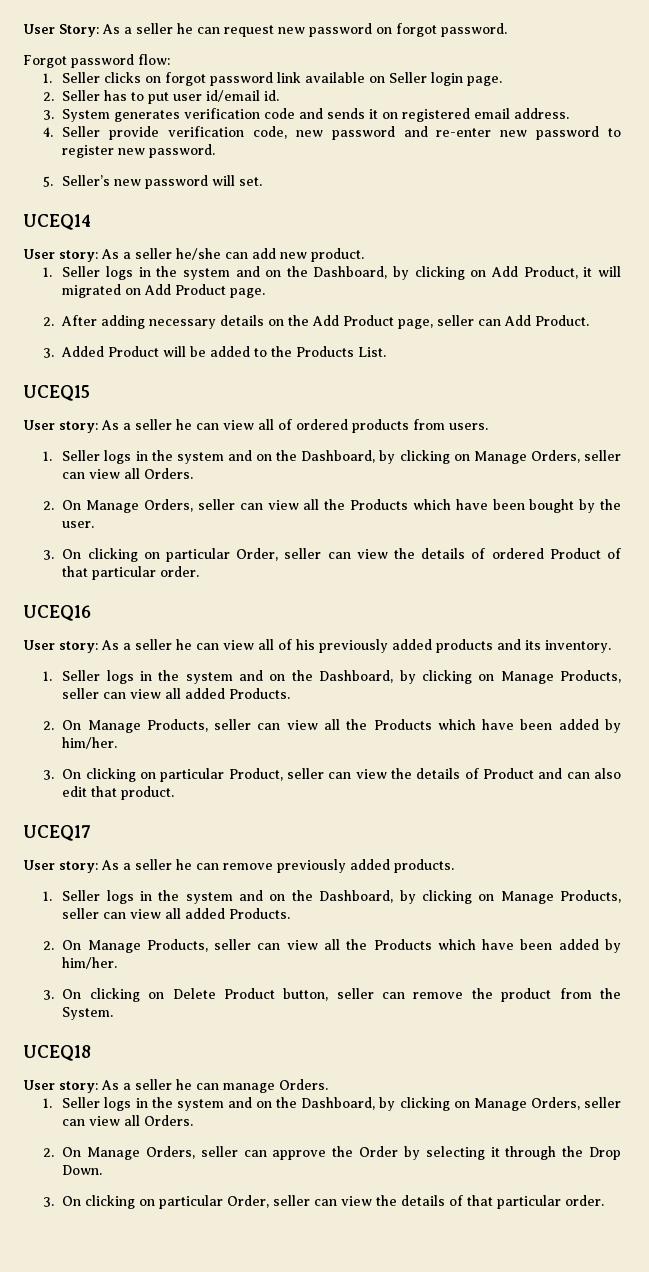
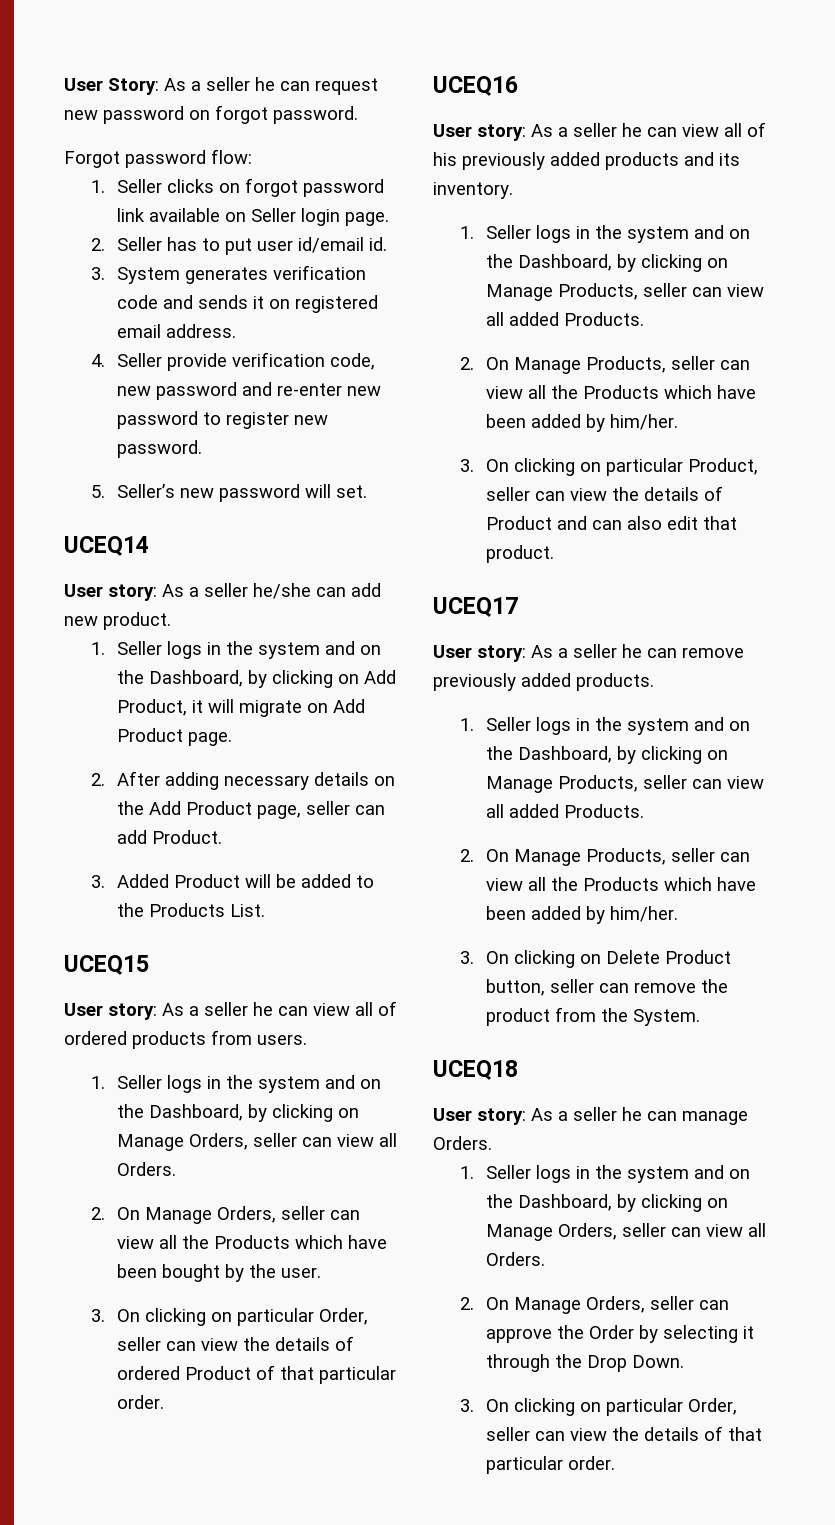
[62,284,122,298] migrated -> [239,700,303,717] migrate
[504,315,532,326] Add -> [117,830,148,844] add

